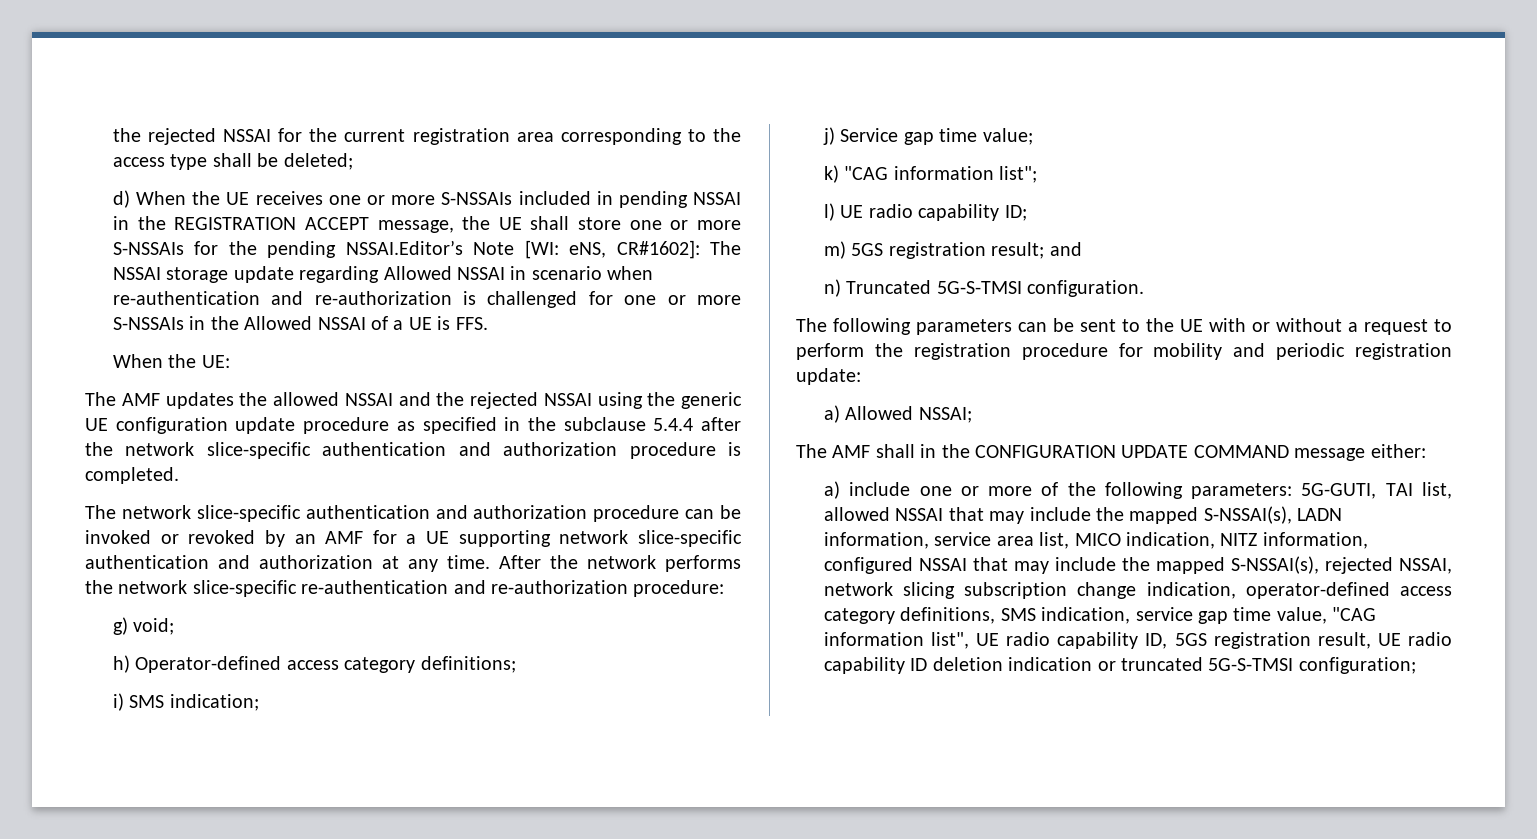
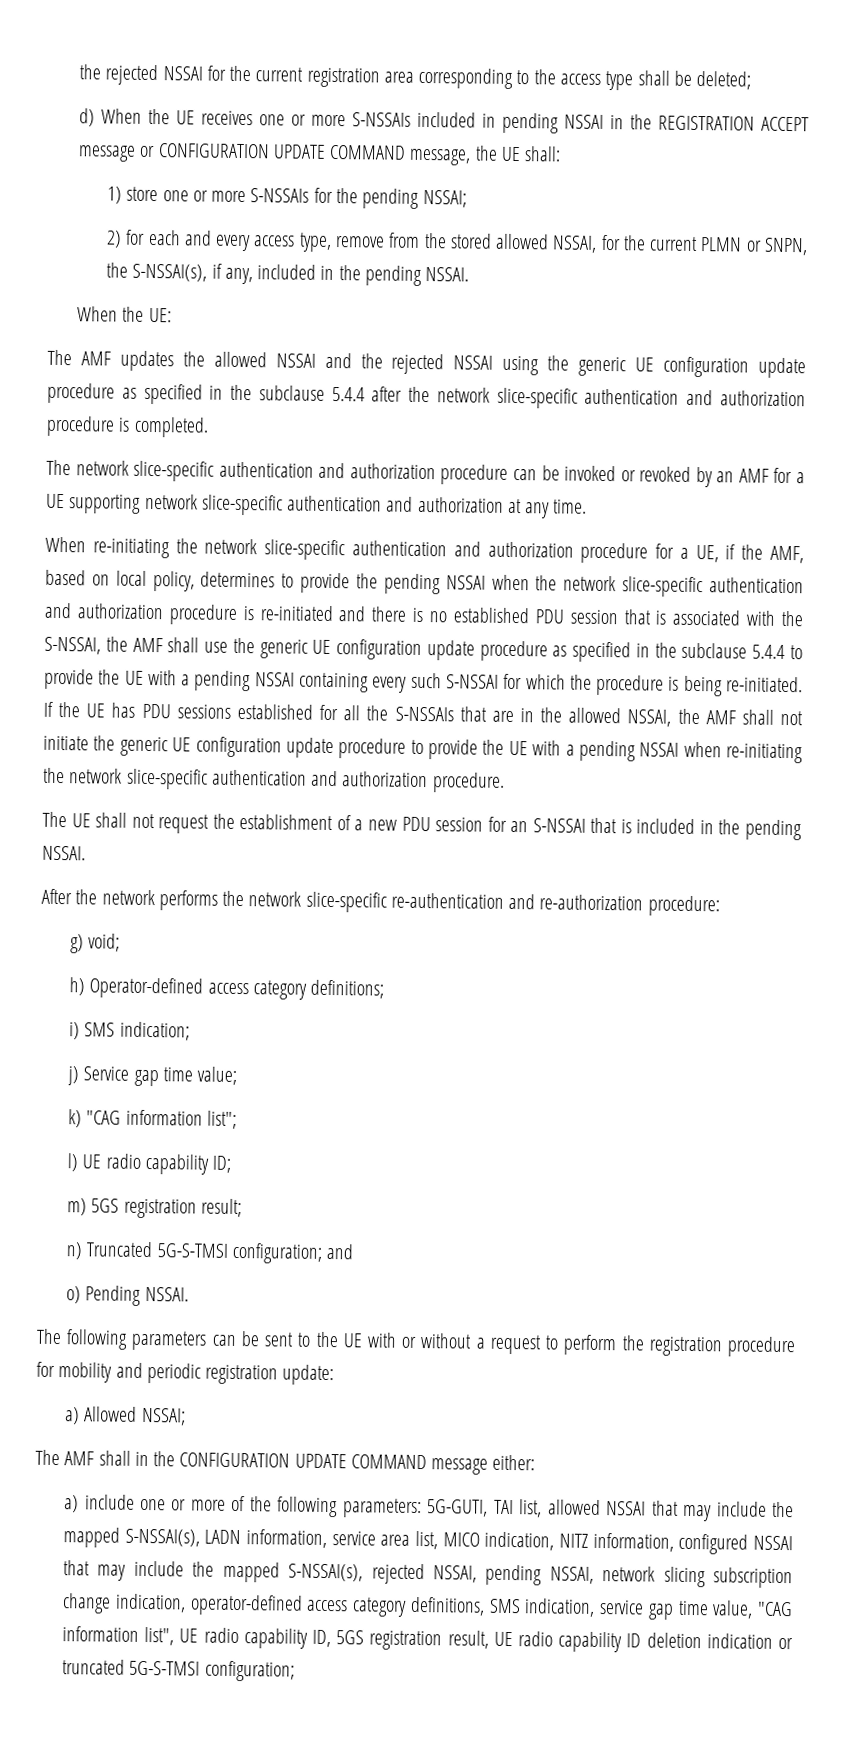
(369, 223) none -> [78,143,407,162] message or CONFIGURATION UPDATE COMMAND
[530,216,570,230] shall -> [524,146,562,162] [107,186,123,204] shall: // 1)
[345,240,741,259] [112,266,654,283] [112,291,741,308] [112,316,488,330] NSSAI.Editor’s Note [WI: eNS, CR#1602]: The NSSAI storage update regarding Allowed NSSAI in scenario when re-authentication and re-authorization is challenged for one or more S-NSSAIs in the Allowed NSSAI of a UE is FFS. -> [422,189,467,208] [106,229,809,256] [106,262,470,286] NSSAI; // 2) for each and every access type, remove from the stored allowed NSSAI, for the current PLMN or SNPN, the S-NSSAI(s), if any, included in the pending NSSAI.
(490, 562) none -> [45,536,805,564] [45,569,805,598] [44,602,803,627] [44,636,803,663] [44,668,803,697] [43,701,803,727] [43,735,803,764] [43,767,505,793] [42,811,802,841] [42,845,86,861] // When re-initiating the network slice-specific authentication and authorization procedure for a UE, if the AMF, based on local policy, determines to provide the pending NSSAI when the network slice-specific authentication and authorization procedure is re-initiated and there is no established PDU session that is associated with the S-NSSAI, the AMF shall use the generic UE configuration update procedure as specified in the subclause 5.4.4 to provide the UE with a pending NSSAI containing every such S-NSSAI for which the procedure is being re-initiated. If the UE has PDU sessions established for all the S-NSSAIs that are in the allowed NSSAI, the AMF shall not initiate the generic UE configuration update procedure to provide the UE with a pending NSSAI when re-initiating the network slice-specific authentication and authorization procedure. // The UE shall not request the establishment of a new PDU session for an S-NSSAI that is included in the pending NSSAI. //
[1049,242,1082,256] and -> (242, 1208) none
[1027,280,1145,297] configuration. -> [231,1242,355,1264] [66,1285,189,1306] configuration; and // o) Pending NSSAI.
(1452, 566) none -> [485,1564,594,1586] pending NSSAI,

